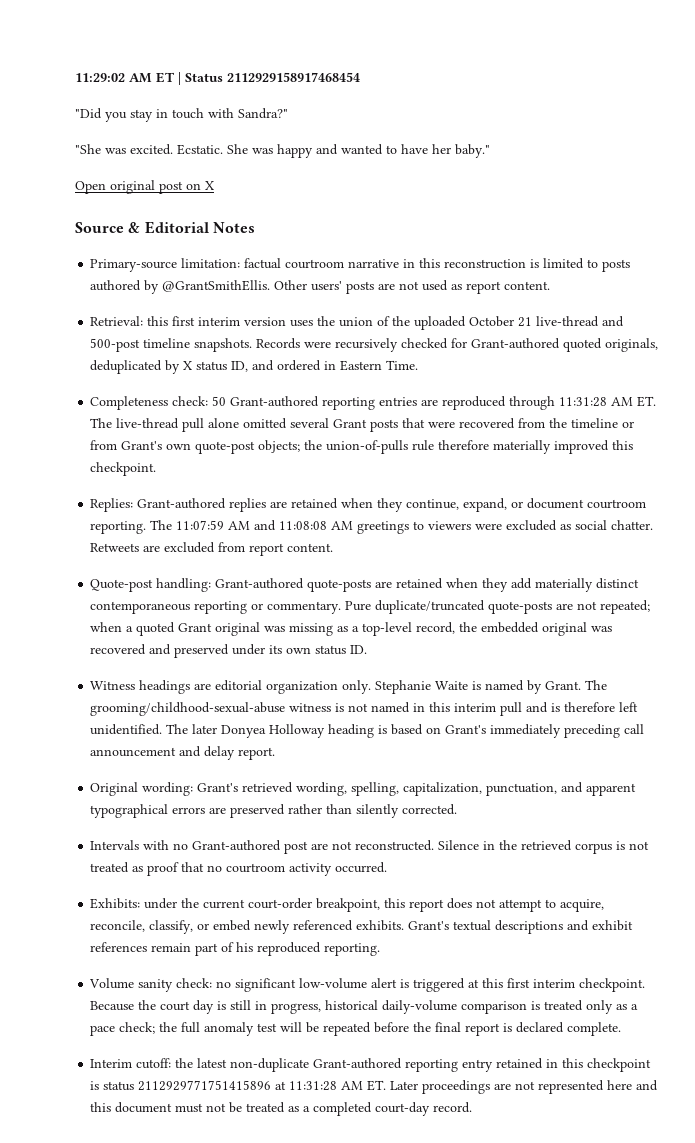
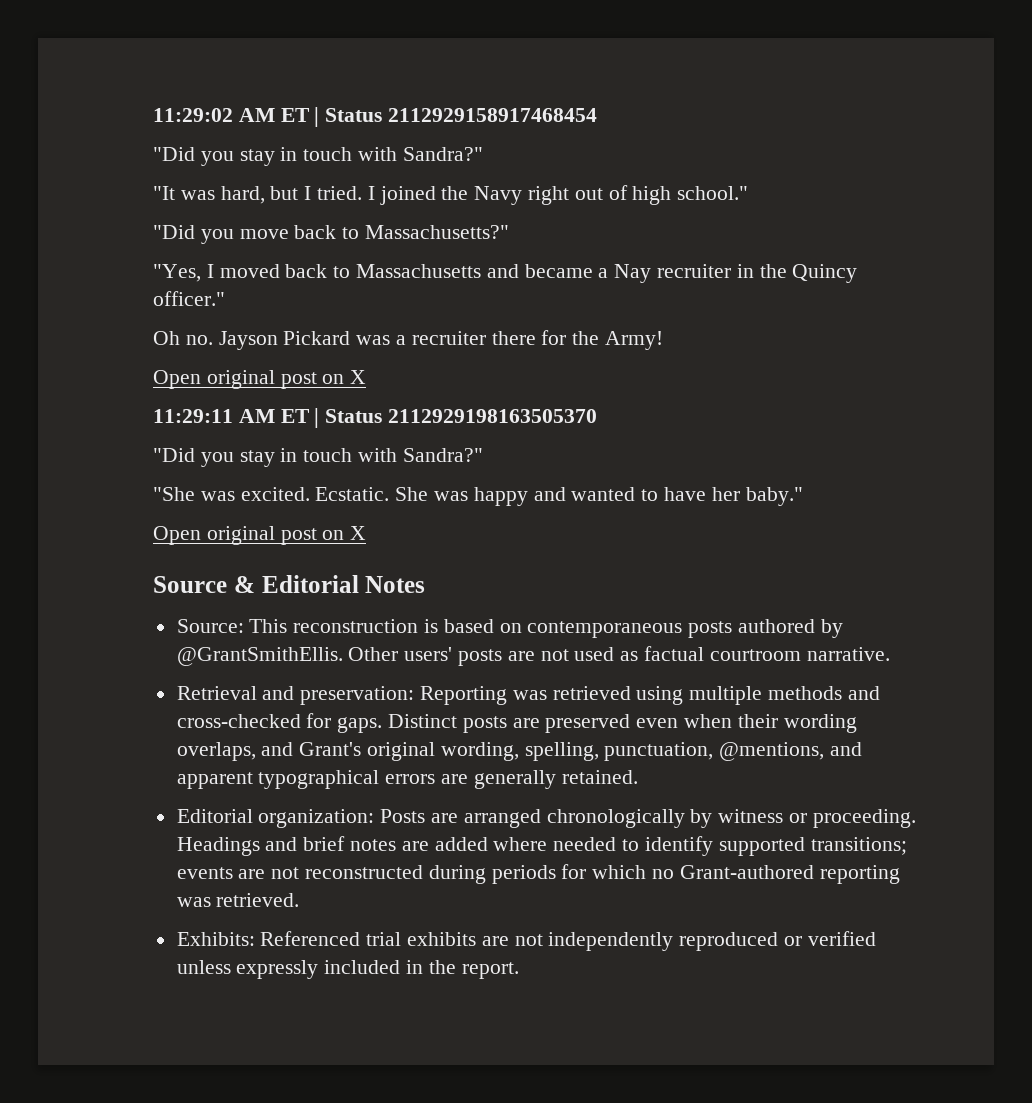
(288, 113) none -> [153,185,749,205] [153,225,510,244] [153,264,858,283] [153,291,225,306] [153,330,664,350] [153,370,367,389] [153,408,598,428] [153,448,483,467] // "It was hard, but I tried. I joined the Navy right out of high school." // "Did you move back to Massachusetts?" // "Yes, I moved back to Massachusetts and became a Nay recruiter in the Quincy officer." // Oh no. Jayson Pickard was a recruiter there for the Army! // Open original post on X // 11:29:11 AM ET | Status 2112929198163505370 // "Did you stay in touch with Sandra?"
[90,258,599,272] Primary-source limitation: factual courtroom narrative in this reconstruction is limited to -> [176,619,683,638] Source: This reconstruction is based on contemporaneous
[466,281,551,294] [90,316,625,330] [90,338,659,352] [90,360,419,374] [90,396,657,410] [90,418,635,432] [90,440,634,454] [90,462,157,476] [90,498,647,512] [90,520,654,534] [90,542,334,556] [90,578,640,592] [90,600,651,614] [90,622,613,636] [90,644,368,658] [90,680,608,694] [90,702,639,716] [90,724,645,738] [90,746,276,760] [90,782,558,796] report content. // Retrieval: this first interim version uses the union of the uploaded October 21 live-thread and 500-post timeline snapshots. Records were recursively checked for Grant-authored quoted originals, deduplicated by X status ID, and ordered in Eastern Time. // Completeness check: 50 Grant-authored reporting entries are reproduced through 11:31:28 AM ET. The live-thread pull alone omitted several Grant posts that were recovered from the timeline or from Grant's own quote-post objects; the union-of-pulls rule therefore materially improved this checkpoint. // Replies: Grant-authored replies are retained when they continue, expand, or document courtroom reporting. The 11:07:59 AM and 11:08:08 AM greetings to viewers were excluded as social chatter. Retweets are excluded from report content. // Quote-post handling: Grant-authored quote-posts are retained when they add materially distinct contemporaneous reporting or commentary. Pure duplicate/truncated quote-posts are not repeated; when a quoted Grant original was missing as a top-level record, the embedded original was recovered and preserved under its own status ID. // Witness headings are editorial organization only. Stephanie Waite is named by Grant. The grooming/childhood-sexual-abuse witness is not named in this interim pull and is therefore left unidentified. The later Donyea Holloway heading is based on Grant's immediately preceding call announcement and delay report. // Original wording: Grant's retrieved wording, spelling, capitalization, punctuation, -> [644,646,890,661] [176,686,880,705] [176,713,857,733] [176,742,825,761] factual courtroom narrative. // Retrieval and preservation: Reporting was retrieved using multiple methods and cross-checked for gaps. Distinct posts are preserved even when their wording overlaps, and Grant's original wording, spelling, punctuation, @mentions,
[230,804,458,818] [90,840,650,854] [90,862,388,876] [90,898,605,912] [90,920,634,934] [90,942,381,956] [89,978,646,992] [90,1000,639,1014] [90,1022,622,1036] [90,1058,652,1072] [90,1080,659,1094] [90,1102,473,1116] preserved rather than silently corrected. // Intervals with no Grant-authored post are not reconstructed. Silence in the retrieved corpus is not treated as proof that no courtroom activity occurred. // Exhibits: under the current court-order breakpoint, this report does not attempt to acquire, reconcile, classify, or embed newly referenced exhibits. Grant's textual descriptions and exhibit references remain part of his reproduced reporting. // Volume sanity check: no significant low-volume alert is triggered at this first interim checkpoint. Because the court day is still in progress, historical daily-volume comparison is treated only as a pace check; the full anomaly test will be repeated before the final report is declared complete. // Interim cutoff: the latest non-duplicate Grant-authored reporting entry retained in this checkpoint is status 2112929771751415896 at 11:31:28 AM ET. Later proceedings are not represented here and this document must not be treated as a completed court-day record. -> [473,770,638,789] [176,809,916,828] [176,836,907,856] [176,864,900,884] [176,893,300,907] [176,931,876,951] [176,960,519,979] generally retained. // Editorial organization: Posts are arranged chronologically by witness or proceeding. Headings and brief notes are added where needed to identify supported transitions; events are not reconstructed during periods for which no Grant-authored reporting was retrieved. // Exhibits: Referenced trial exhibits are not independently reproduced or verified unless expressly included in the report.

